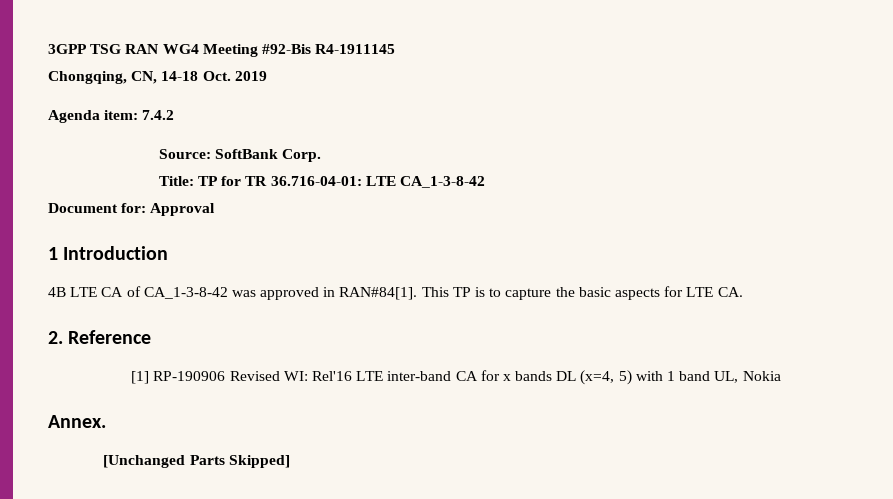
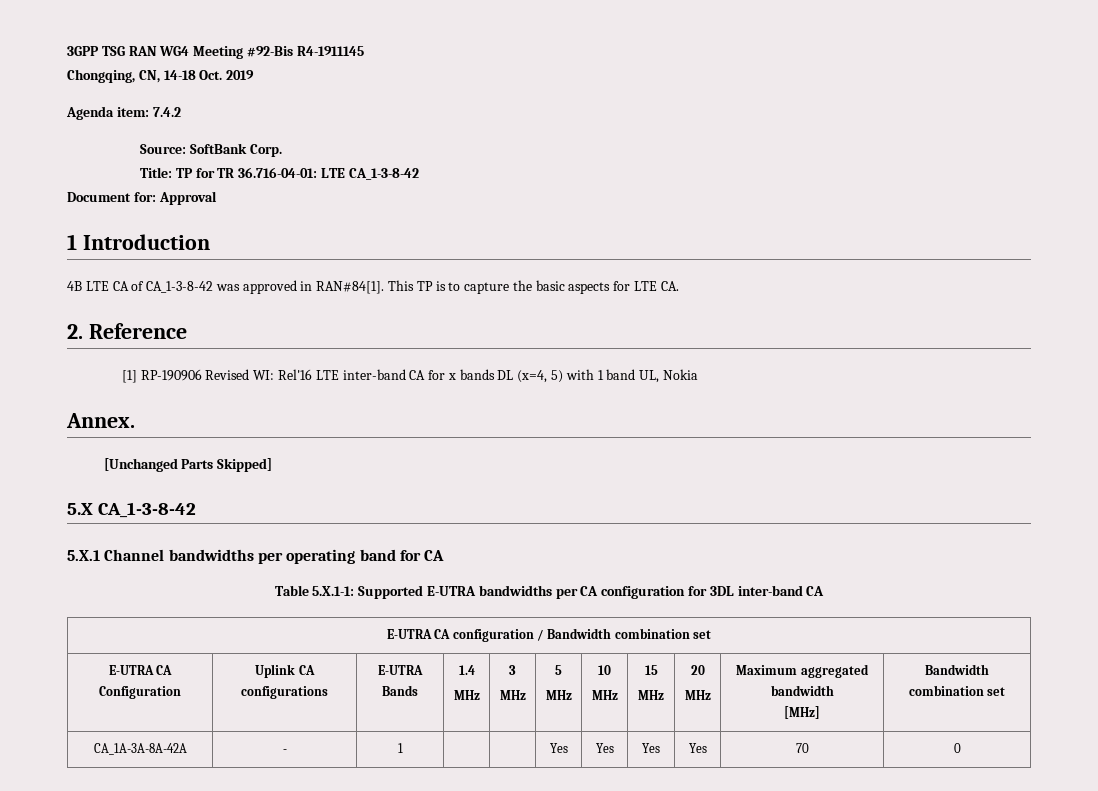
(290, 461) none -> [67,502,197,518] [67,549,445,564] [274,585,825,599] [386,628,712,642] [108,665,173,675] [99,686,181,699] [255,664,315,678] [241,686,328,699] [378,665,423,675] [382,685,418,696] [458,665,475,675] [453,690,480,700] [509,665,516,675] [499,690,526,700] [555,665,562,675] [545,690,572,700] [598,665,611,675] [591,690,618,700] [644,665,658,675] [638,690,664,700] [690,665,705,675] [684,690,711,700] [736,664,869,678] [770,685,834,696] [784,706,820,719] [925,664,989,675] [908,685,1006,696] [93,743,187,755] [282,749,287,753] [397,743,403,753] [549,743,568,753] [595,743,614,753] [642,743,660,753] [688,743,707,753] [795,743,809,753] [953,743,961,753] // 5.X CA_1-3-8-42 // 5.X.1 Channel bandwidths per operating band for CA // Table 5.X.1-1: Supported E-UTRA bandwidths per CA configuration for 3DL inter-band CA // E-UTRA CA configuration / Bandwidth combination set // E-UTRA CA Configuration | Uplink CA configurations | E-UTRA Bands | 1.4 // MHz | 3 // MHz | 5 // MHz | 10 // MHz | 15 // MHz | 20 // MHz | Maximum aggregated bandwidth // [MHz] | Bandwidth combination set // CA_1A-3A-8A-42A | - | 1 | | | Yes | Yes | Yes | Yes | 70 | 0

